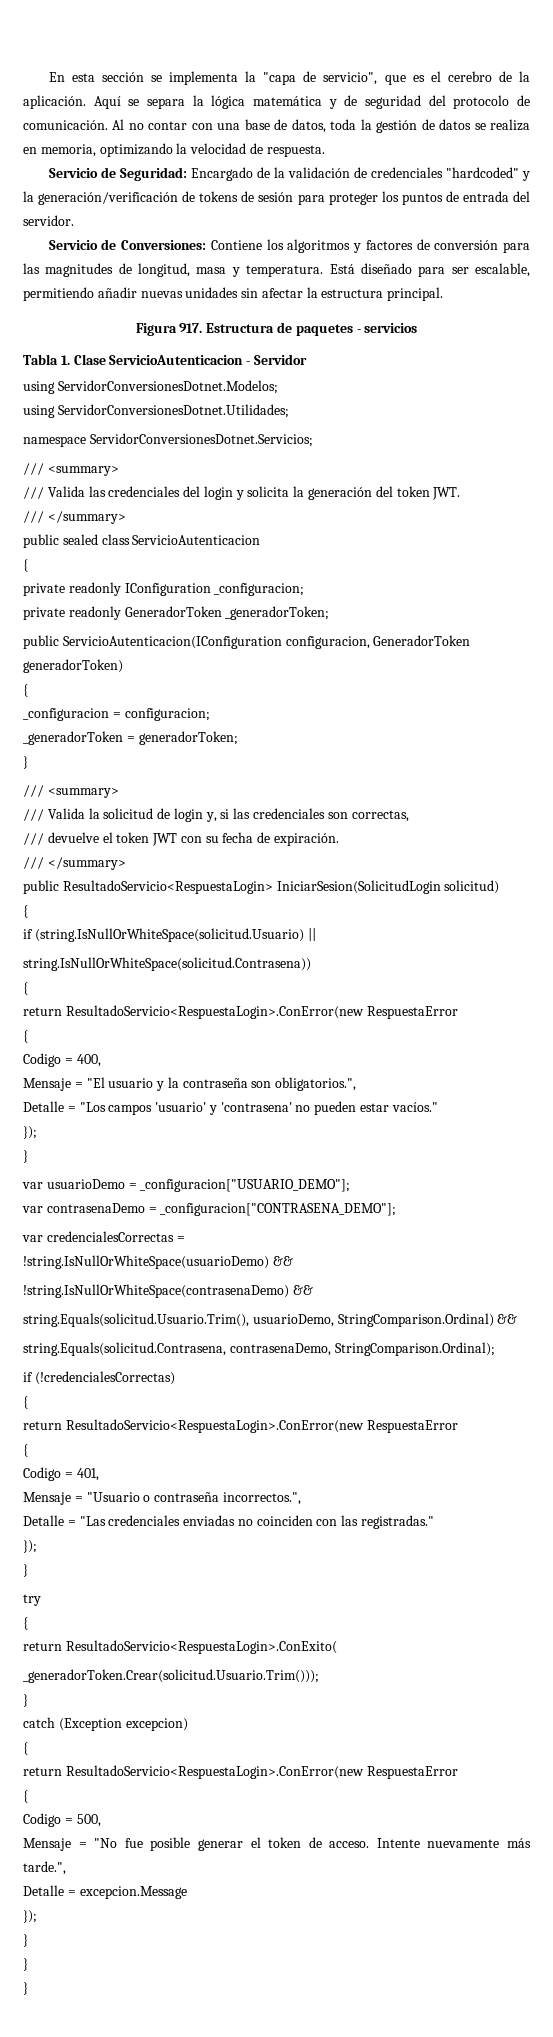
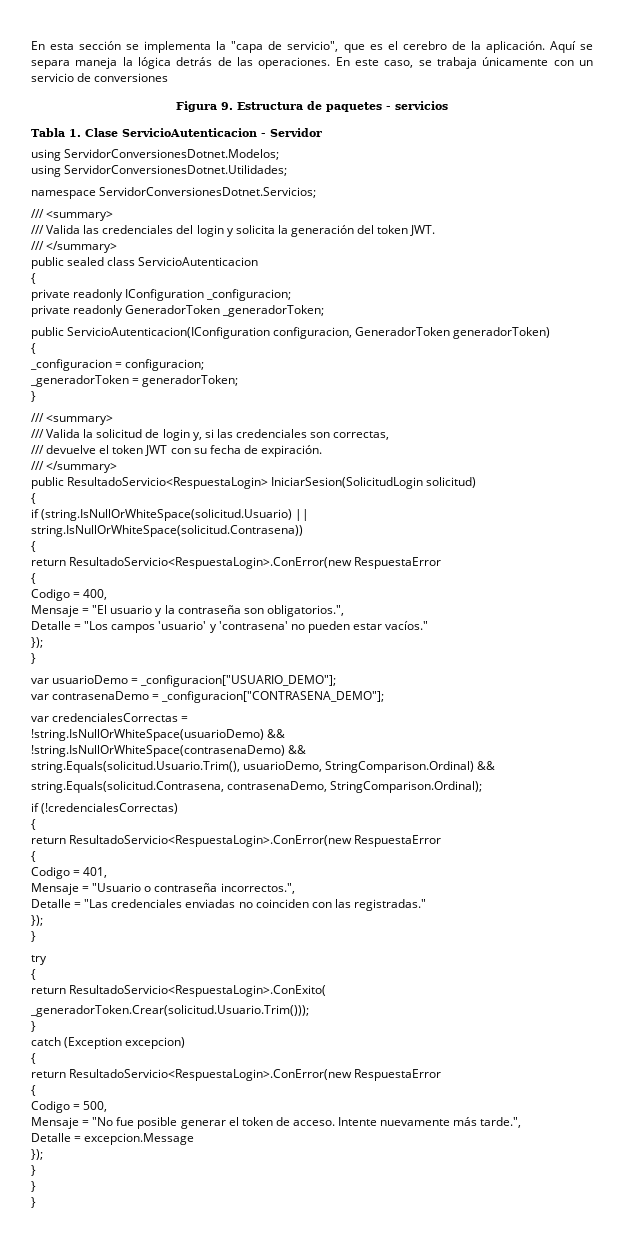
(185, 103) none -> [75,57,118,69] maneja
[252,95,531,109] [23,119,530,133] [23,143,325,157] [48,167,530,181] [23,191,530,205] [23,215,74,226] [48,239,530,253] [23,263,530,277] [23,287,444,301] matemática y de seguridad del protocolo de comunicación. Al no contar con una base de datos, toda la gestión de datos se realiza en memoria, optimizando la velocidad de respuesta. // Servicio de Seguridad: Encargado de la validación de credenciales "hardcoded" y la generación/verificación de tokens de sesión para proteger los puntos de entrada del servidor. // Servicio de Conversiones: Contiene los algoritmos y factores de conversión para las magnitudes de longitud, masa y temperatura. Está diseñado para ser escalable, permitiendo añadir nuevas unidades sin afectar la estructura principal. -> [176,57,593,69] [31,73,169,82] detrás de las operaciones. En este caso, se trabaja únicamente con un servicio de conversiones
[179,323,203,333] 917. -> [221,102,233,110] 9.

